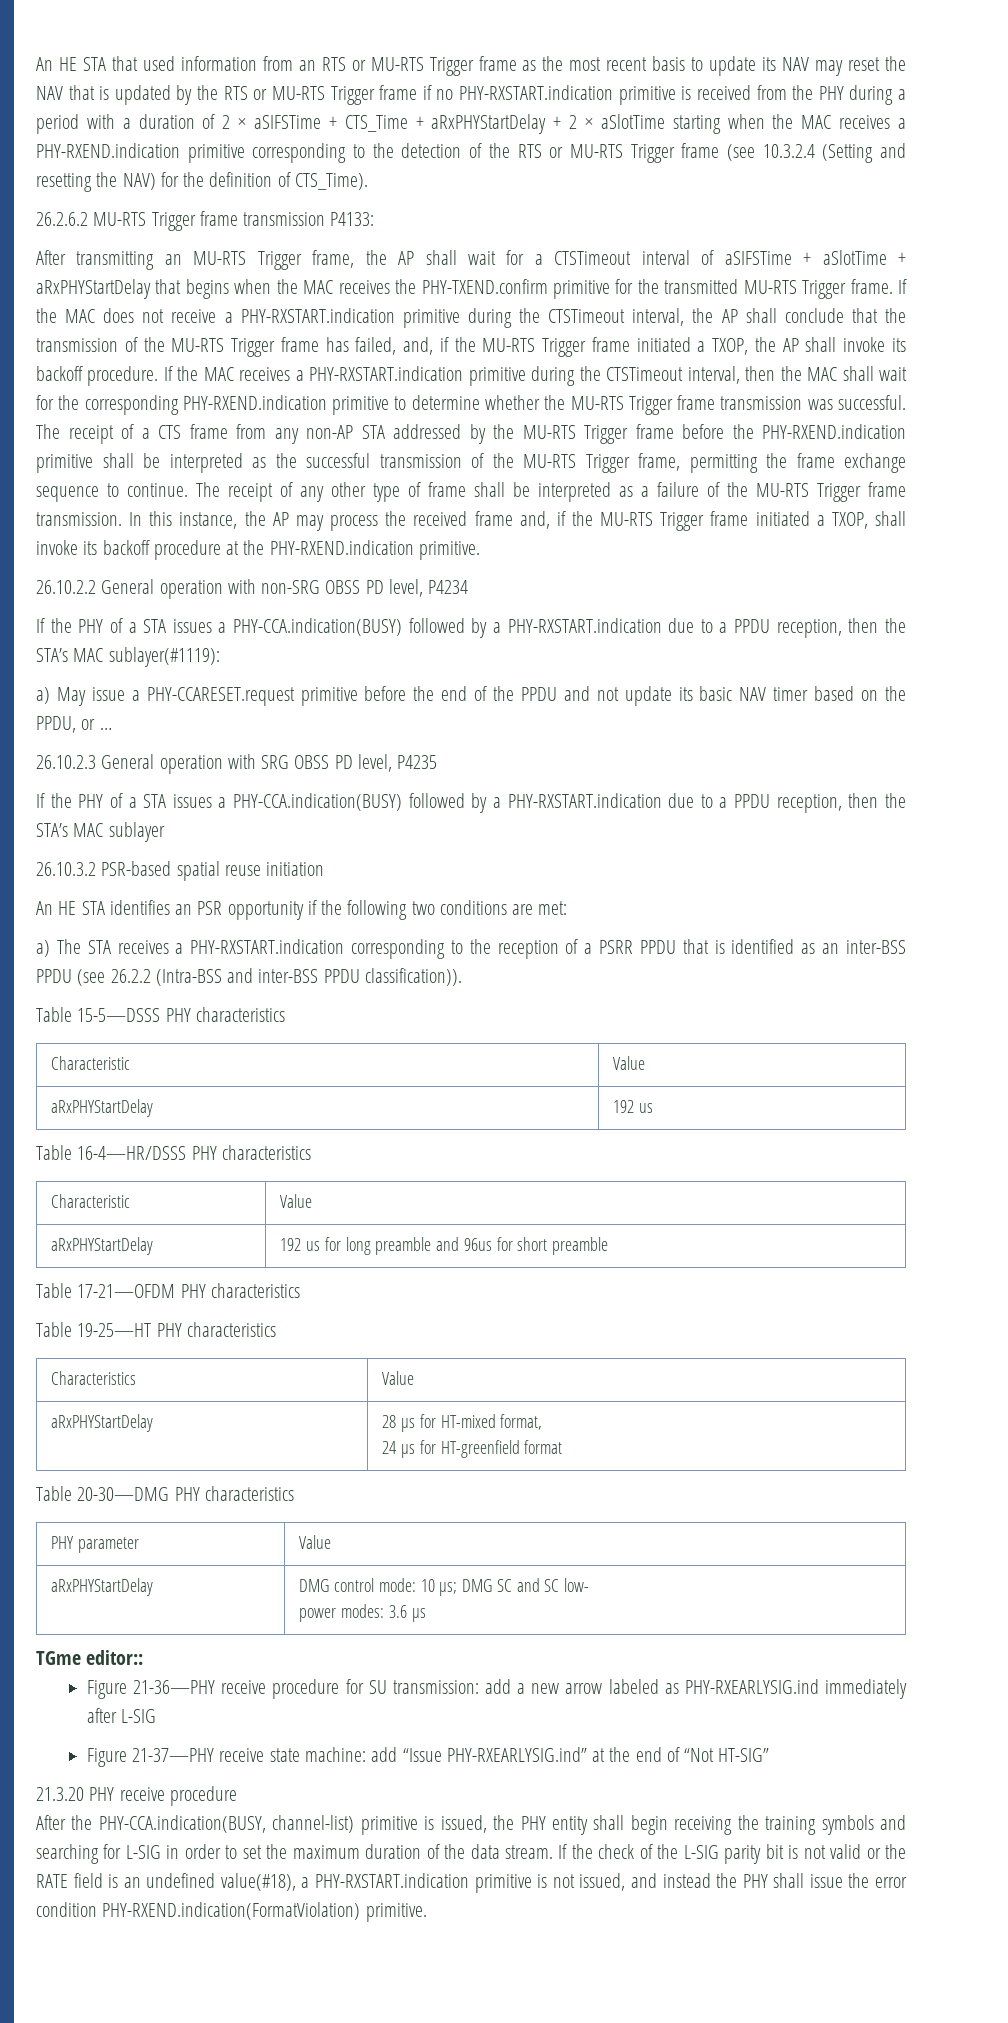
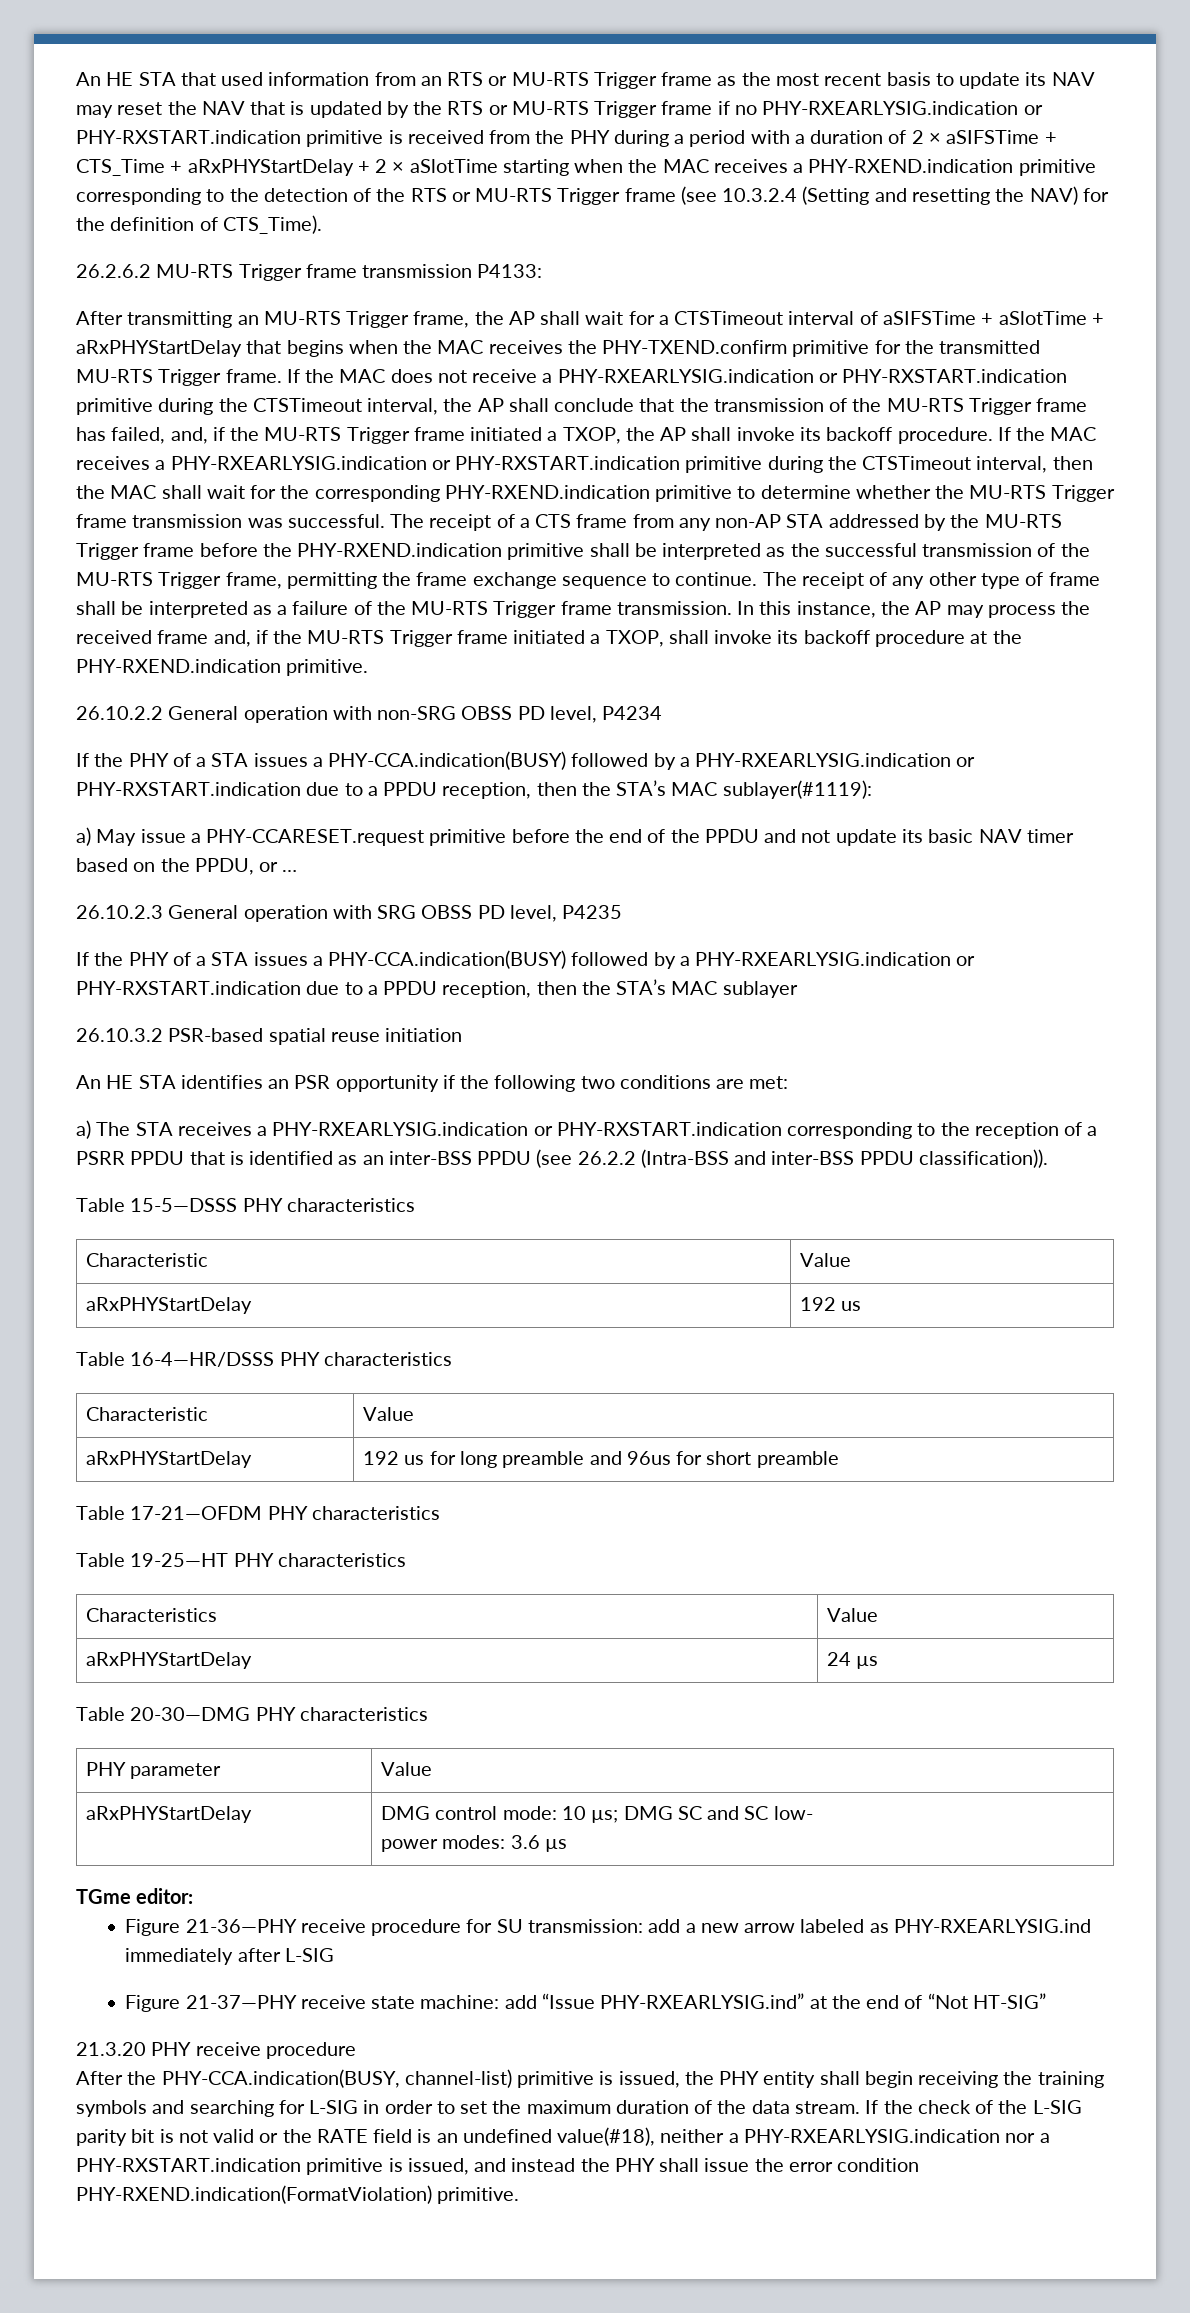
(454, 94) none -> [762,101,1043,115] PHY-RXEARLYSIG.indication or
(233, 317) none -> [557,369,838,383] PHY-RXEARLYSIG.indication or
(304, 375) none -> [170,456,451,470] PHY-RXEARLYSIG.indication or
(501, 627) none -> [695,753,976,767] PHY-RXEARLYSIG.indication or
(501, 802) none -> [695,952,976,966] PHY-RXEARLYSIG.indication or
(184, 948) none -> [272,1122,553,1136] PHY-RXEARLYSIG.indication or
[382,1414,543,1432] 28 µs for HT-mixed format, // -> (253, 1660) none
[419,1440,563,1458] for HT-greenfield format -> (879, 1662) none
[86,1650,144,1665] editor:: -> [136,1888,194,1904] editor:
(296, 1882) none -> [660,2129,1036,2143] neither a PHY-RXEARLYSIG.indication nor
[552,1874,575,1888] not -> (403, 2165) none

